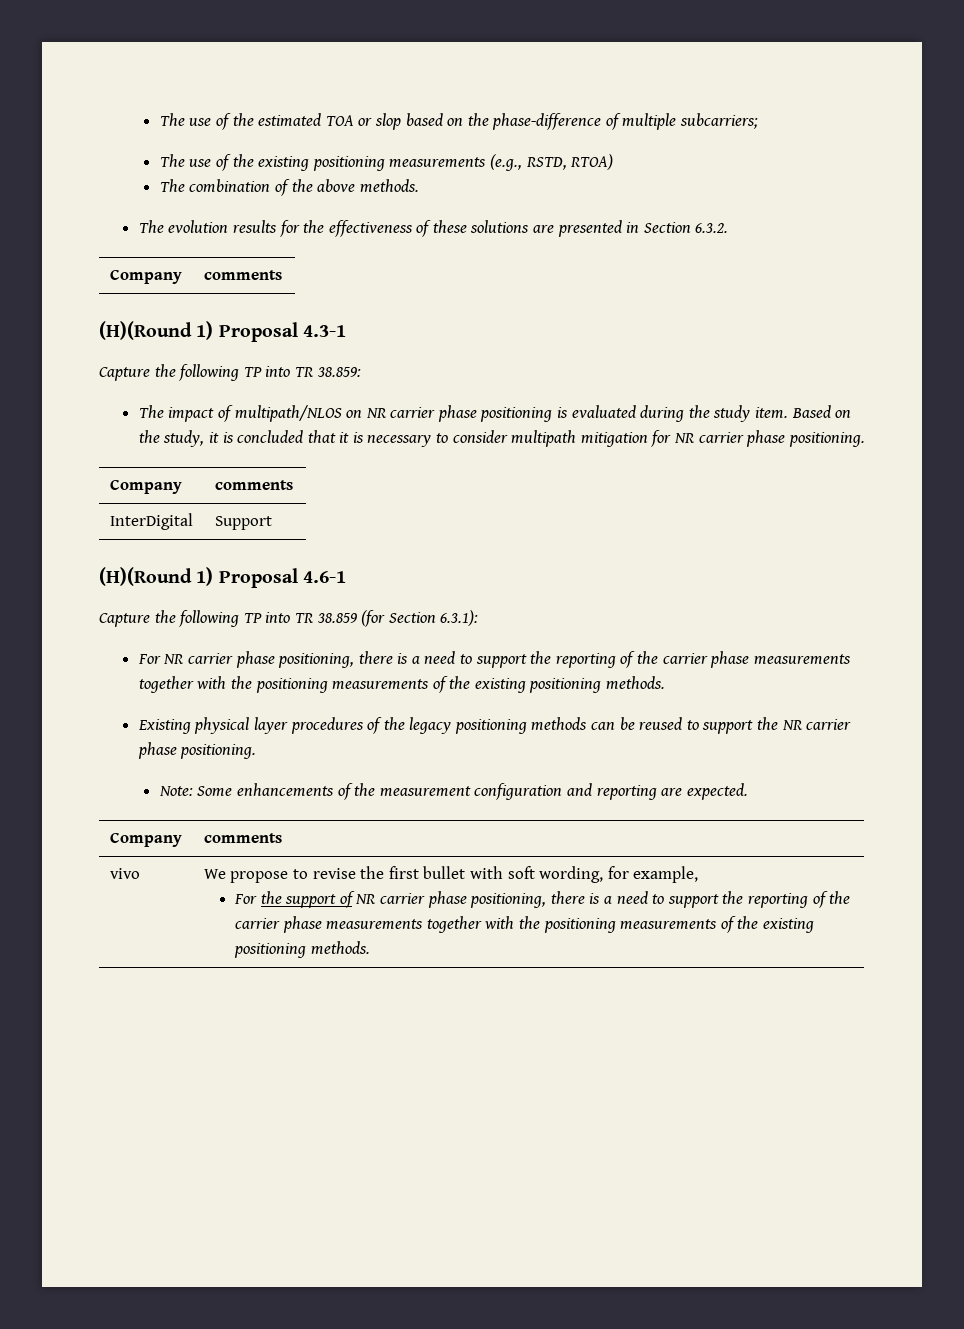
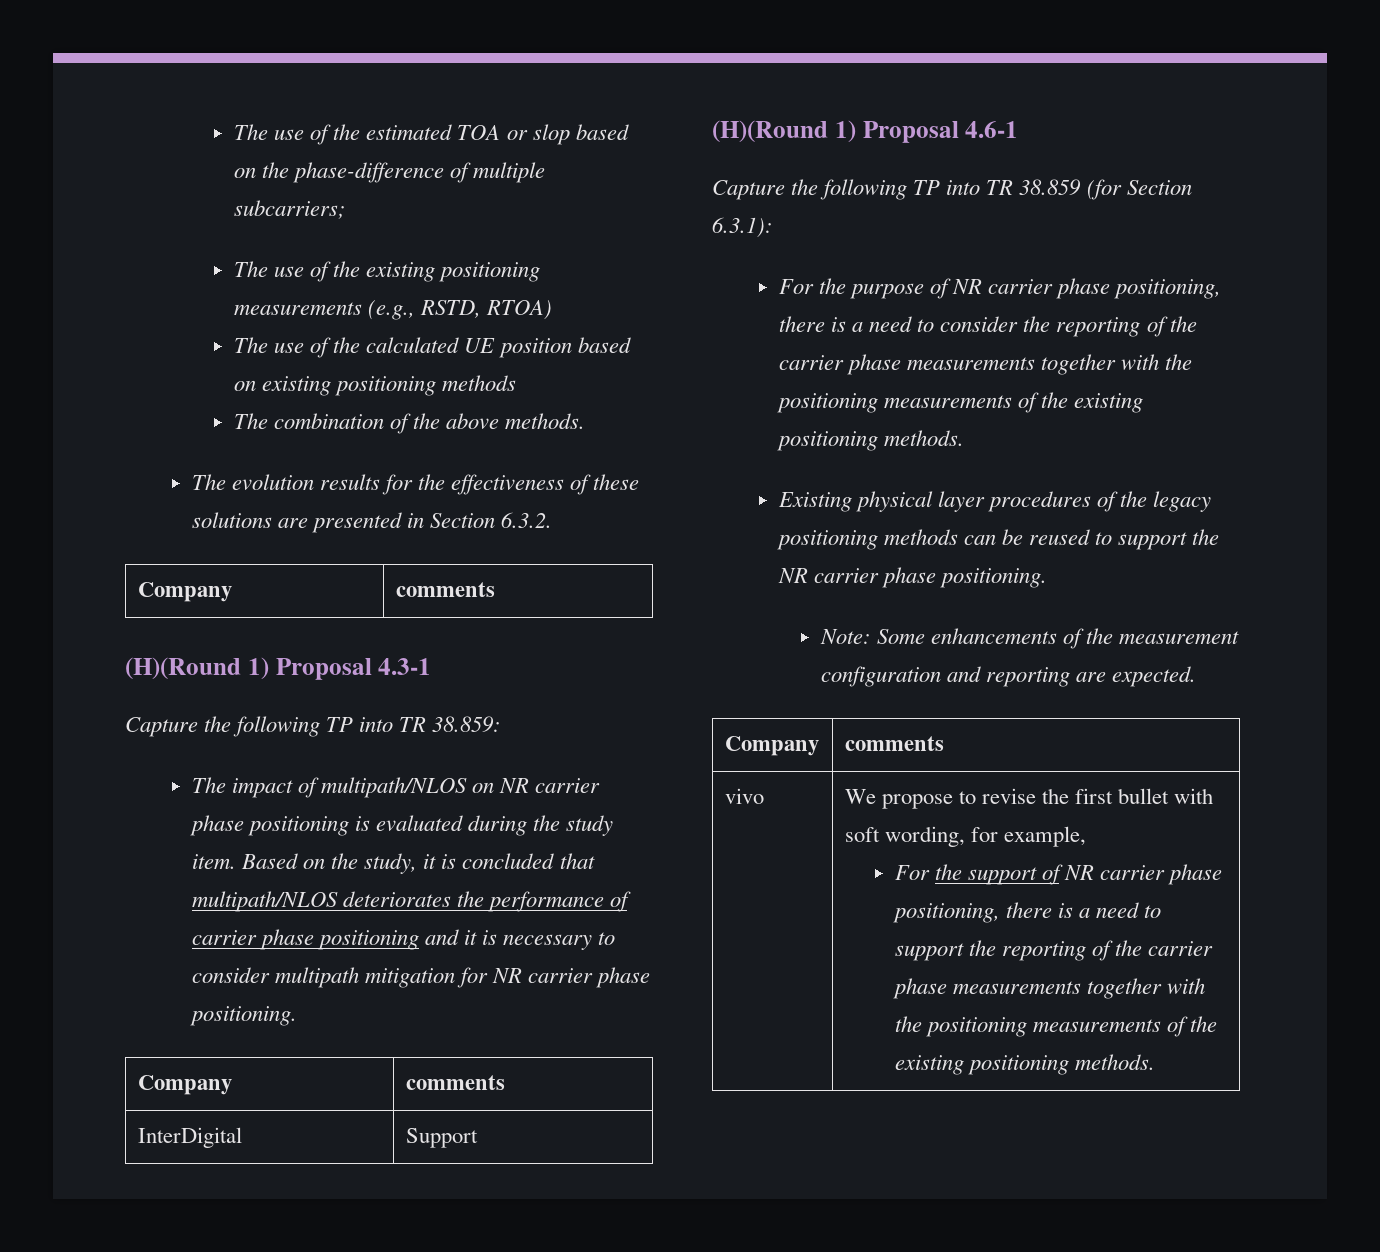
(614, 162) none -> [234,337,631,358] [234,375,517,396] // The use of the calculated UE position based on existing positioning methods
(336, 436) none -> [191,891,632,912] [191,929,460,950] multipath/NLOS deteriorates the performance of carrier phase positioning and
[163,651,527,668] NR carrier phase positioning, there is a need to support -> [818,278,1222,299] [778,316,1019,332] the purpose of NR carrier phase positioning, there is a need to consider

